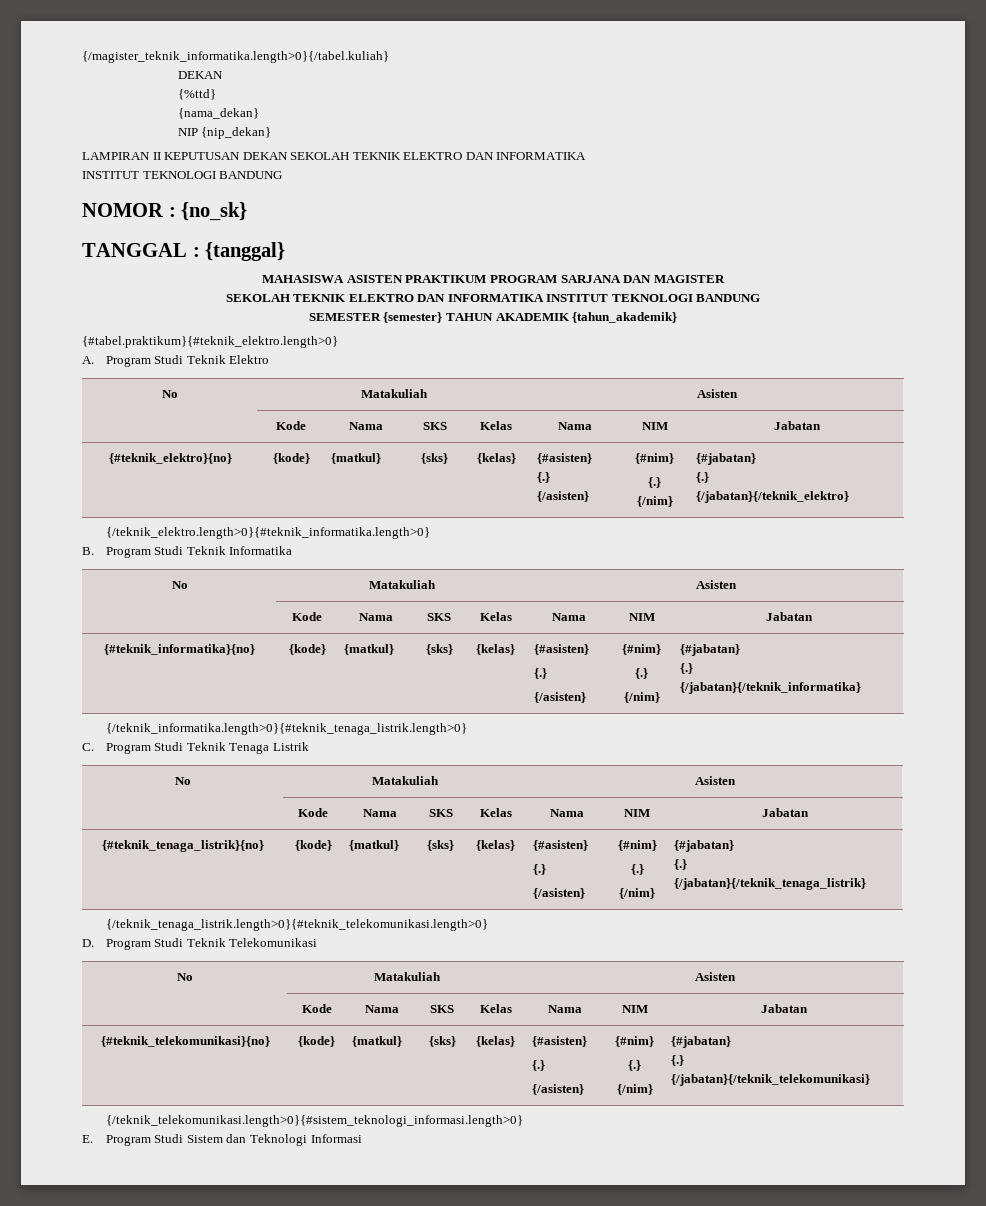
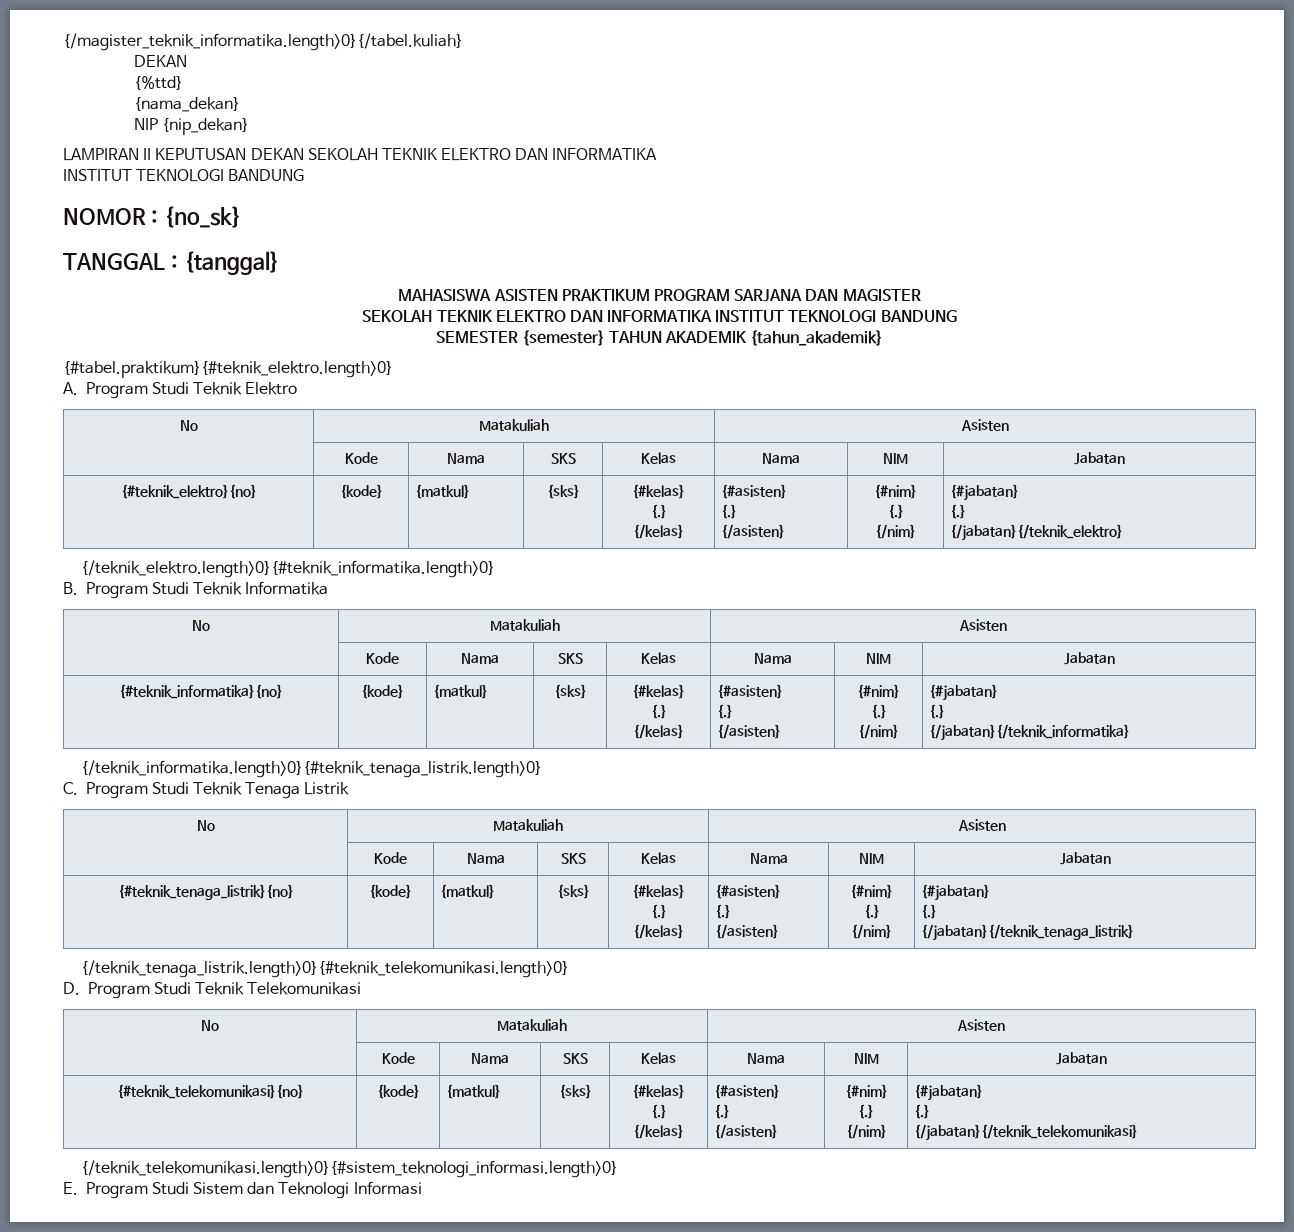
[476,453,516,464] {kelas} -> [632,484,685,499] [650,504,667,519] [633,524,684,539] {#kelas} // {.} // {/kelas}
[476,644,515,655] {kelas} -> [632,684,685,699] [650,704,667,719] [633,724,684,739] {#kelas} // {.} // {/kelas}
[476,840,515,851] {kelas} -> [632,884,685,899] [650,904,667,919] [633,924,684,939] {#kelas} // {.} // {/kelas}
[476,1036,515,1047] {kelas} -> [632,1084,685,1099] [650,1104,667,1119] [633,1124,684,1139] {#kelas} // {.} // {/kelas}

